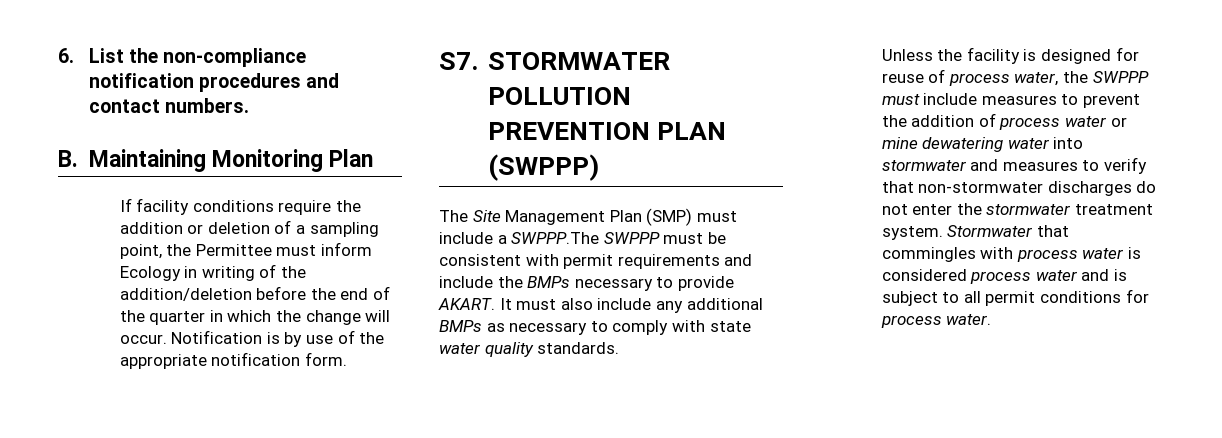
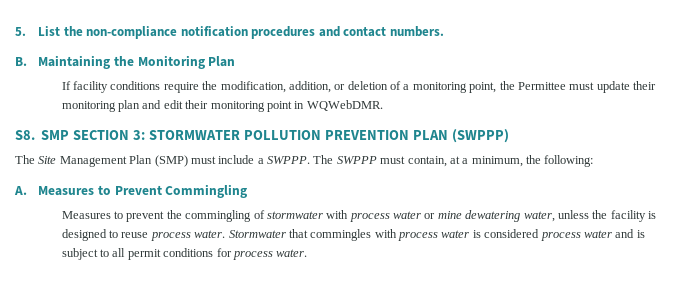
[58,48,74,63] 6. -> [15,27,26,36] 5.
(206, 160) none -> [114,56,135,66] the
[119,222,183,234] addition -> [220,81,331,93] modification, addition,
[309,222,379,237] sampling -> [412,82,467,93] monitoring
[320,242,372,256] [119,264,306,281] [119,286,390,301] [119,310,391,325] [119,330,385,347] [119,352,347,369] [439,52,479,70] inform Ecology in writing of the addition/deletion before the end of the quarter in which the change will occur. Notification is by use of the appropriate notification form. // S7. -> [596,81,657,93] [61,100,383,112] [15,130,146,140] update their monitoring plan and edit their monitoring point in WQWebDMR. // S8. SMP SECTION 3:
[511,232,726,244] [439,254,753,269] [439,276,734,291] [438,298,763,313] [439,320,751,335] [439,342,620,357] [881,47,1139,64] [881,69,1149,86] [881,93,1140,108] [881,113,996,127] SWPPP.The SWPPP must be consistent with permit requirements and include the BMPs necessary to provide AKART. It must also include any additional BMPs as necessary to comply with state water quality standards. // Unless the facility is designed for reuse of process water, the SWPPP must include measures to prevent the addition of -> [267,155,594,167] [14,184,248,198] [61,210,349,222] SWPPP. The SWPPP must contain, at a minimum, the following: // A. Measures to Prevent Commingling // Measures to prevent the commingling of stormwater with
[1007,137,1084,149] [881,157,1147,174] [881,181,1157,196] [881,203,1153,215] [881,226,943,240] water into stormwater and measures to verify that non-stormwater discharges do not enter the stormwater treatment system. -> [523,210,657,222] [61,229,226,241] water, unless the facility is designed to reuse process water.

